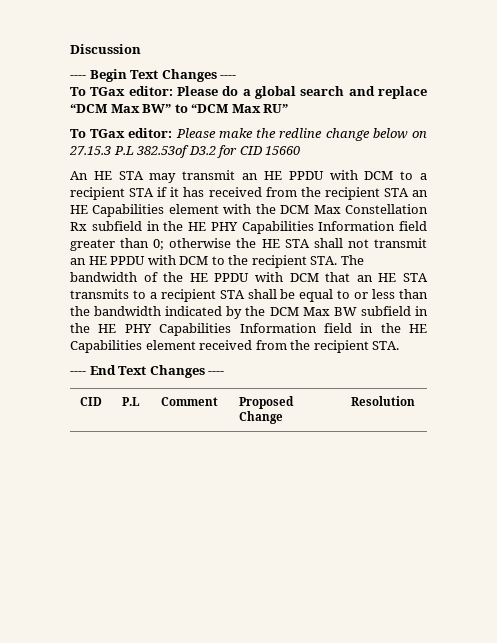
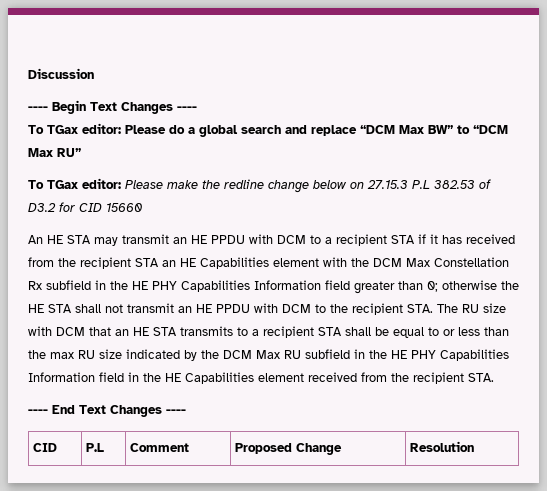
[136,145,190,158] 382.53of -> [434,179,491,189] 382.53 of
[70,272,250,282] bandwidth of the HE PPDU -> [462,303,506,313] RU size
[94,306,162,316] bandwidth -> [50,349,122,359] max RU size
[333,307,357,316] BW -> [284,350,301,359] RU

